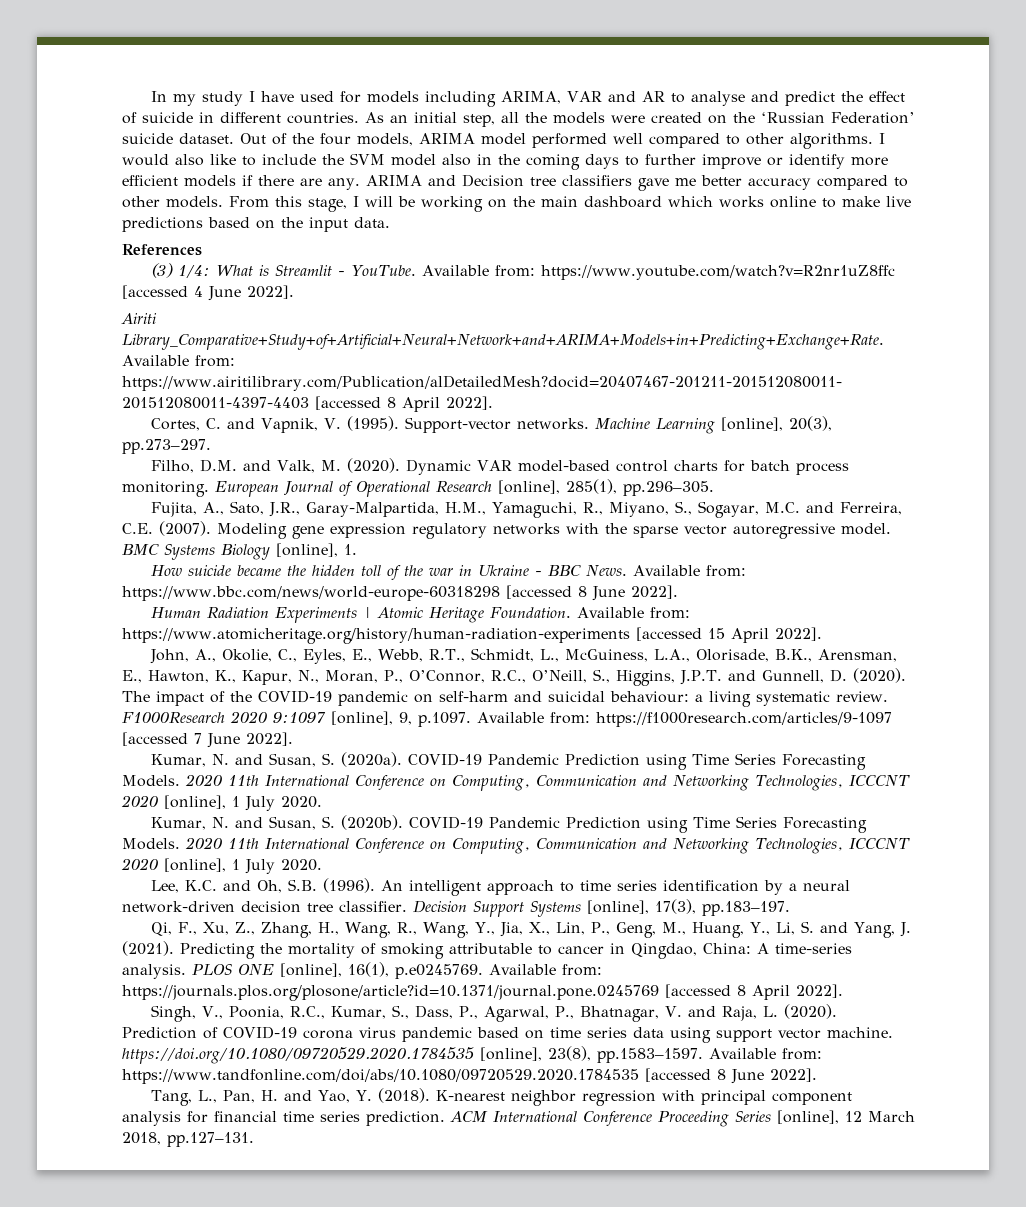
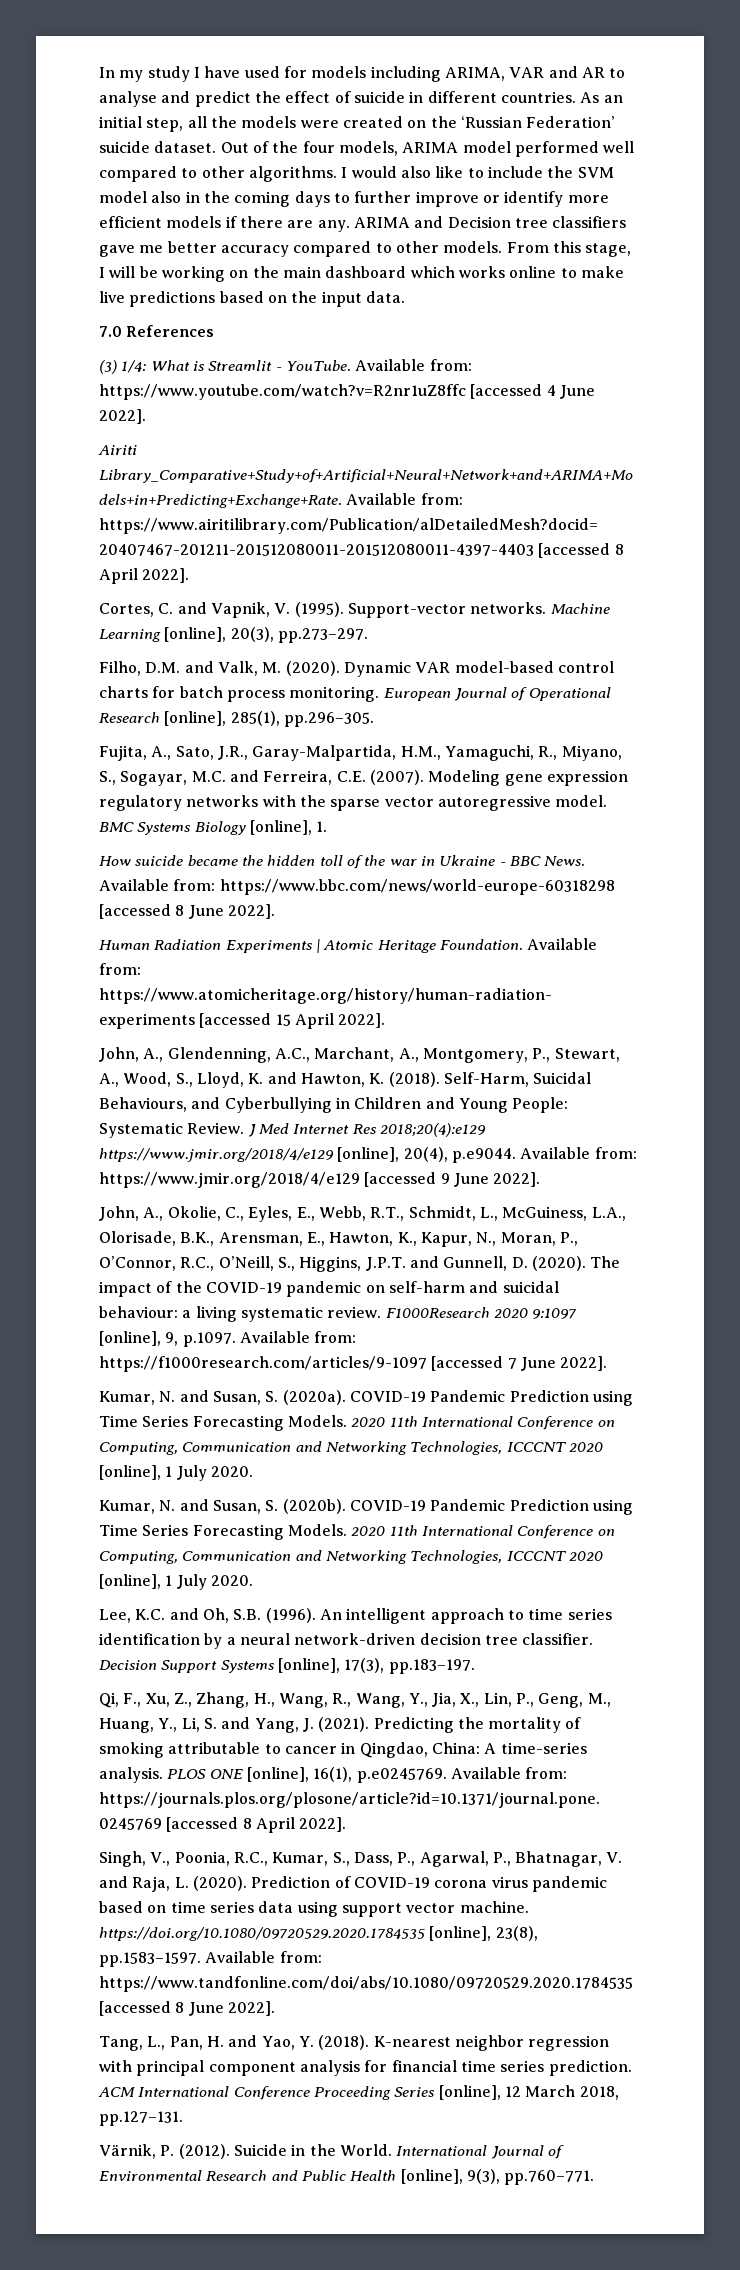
(390, 222) none -> [99,326,122,337] 7.0
(822, 634) none -> [99,1047,620,1063] [99,1072,592,1088] [99,1097,569,1113] [99,1122,486,1138] [99,1147,637,1163] [99,1172,541,1188] // John, A., Glendenning, A.C., Marchant, A., Montgomery, P., Stewart, A., Wood, S., Lloyd, K. and Hawton, K. (2018). Self-Harm, Suicidal Behaviours, and Cyberbullying in Children and Young People: Systematic Review. J Med Internet Res 2018;20(4):e129 https://www.jmir.org/2018/4/e129 [online], 20(4), p.e9044. Available from: https://www.jmir.org/2018/4/e129 [accessed 9 June 2022].
(254, 1139) none -> [99,2144,564,2159] [99,2169,595,2185] // Värnik, P. (2012). Suicide in the World. International Journal of Environmental Research and Public Health [online], 9(3), pp.760–771.

